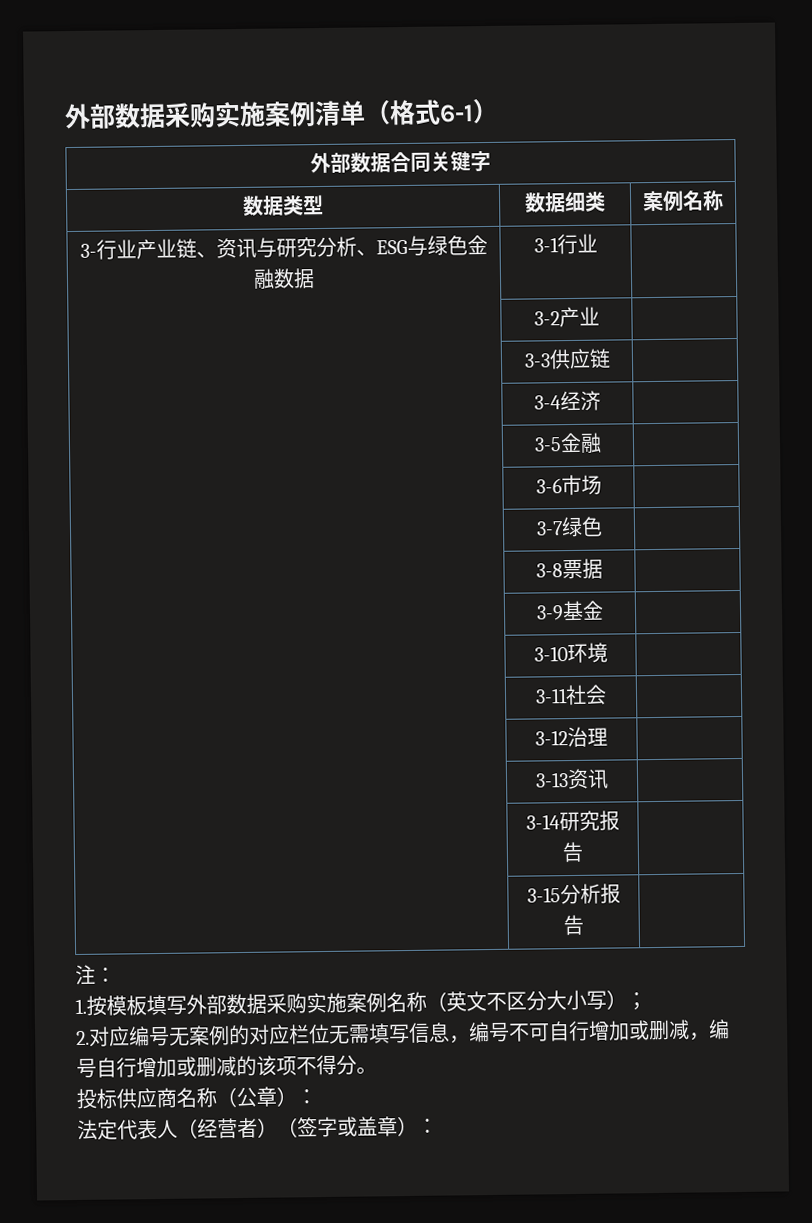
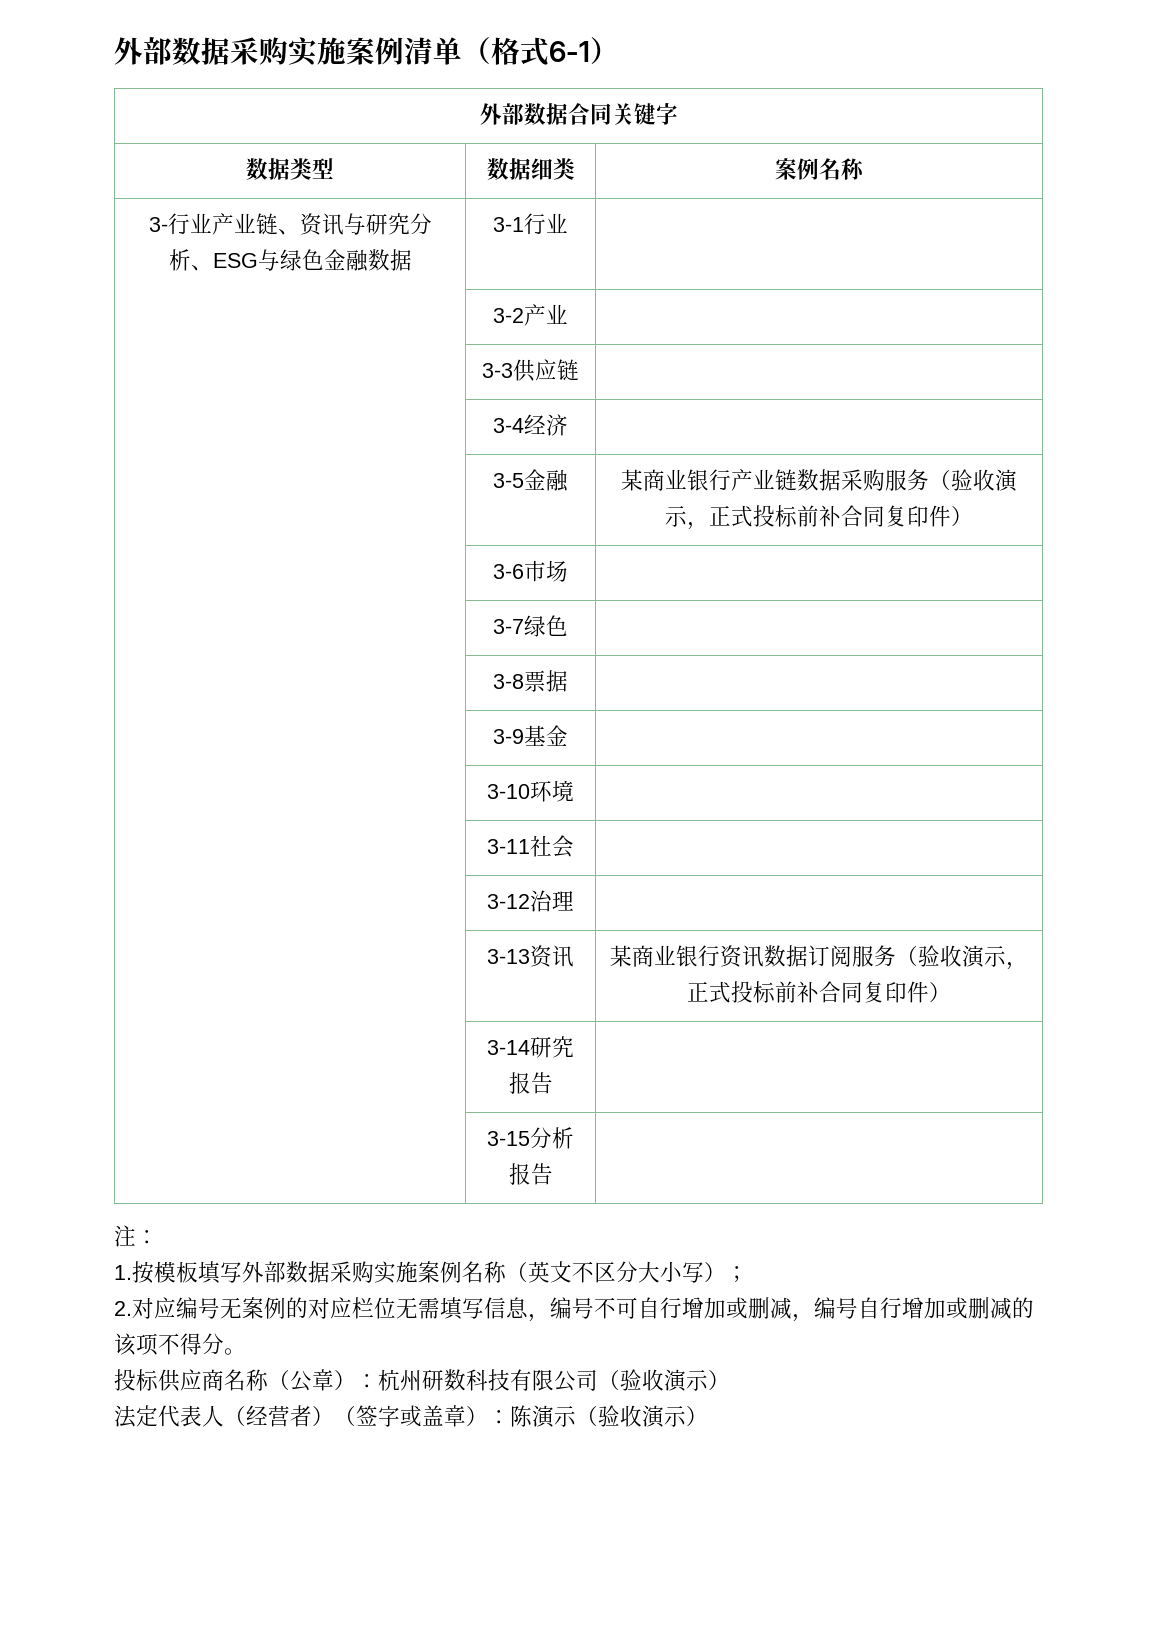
(602, 442) none -> [621,469,1018,492] [665,505,973,530] 某商业银行产业链数据采购服务（验收演示，正式投标前补合同复印件）
(609, 778) none -> [610,945,1028,970] [687,981,951,1003] 某商业银行资讯数据订阅服务（验收演示，正式投标前补合同复印件）
(317, 1097) none -> [378,1369,730,1392] 杭州研数科技有限公司（验收演示）
(438, 1126) none -> [510,1405,708,1428] 陈演示（验收演示）

